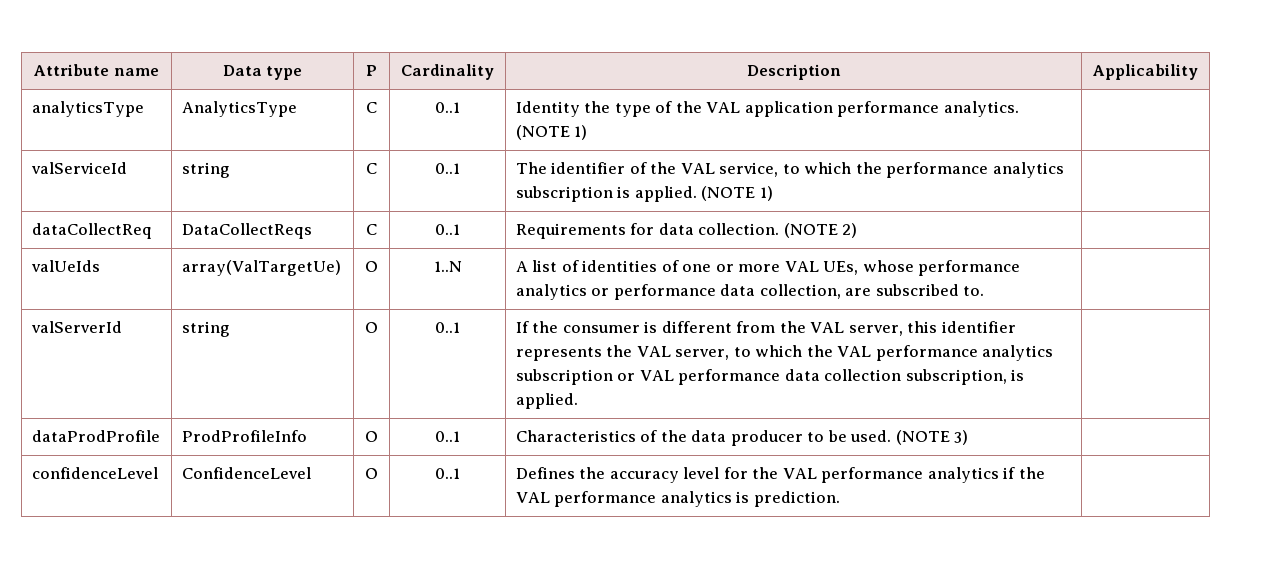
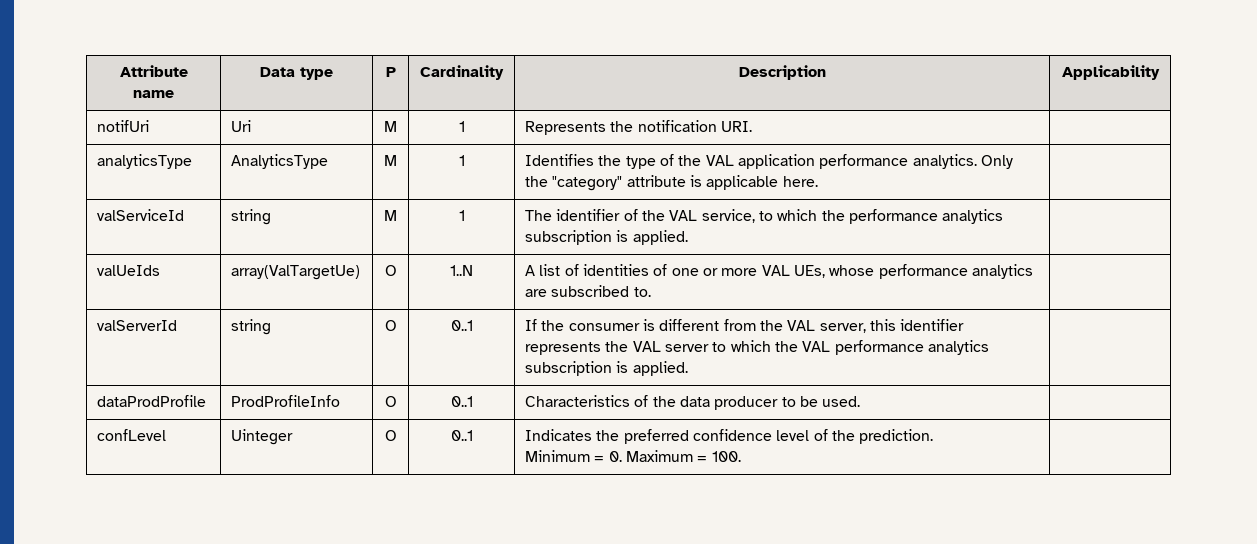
(1198, 72) none -> [97,120,150,132] [231,120,252,132] [384,121,397,132] [458,121,465,132] [525,120,752,135] // notifUri | Uri | M | 1 | Represents the notification URI. |
[366,102,377,113] [435,102,460,113] [515,101,580,117] C | 0..1 | Identity -> [384,155,397,166] [458,155,465,166] [525,154,595,166] M | 1 | Identifies
[515,125,588,140] (NOTE 1) -> [980,155,1013,169] [525,175,818,191] Only the "category" attribute is applicable here.
[366,163,377,174] [435,163,460,174] C | 0..1 -> [384,210,397,221] [458,210,465,221] M | 1
[701,186,773,201] [31,223,152,239] [181,223,312,239] [366,224,377,235] [435,224,460,235] [515,223,858,239] (NOTE 1) | // dataCollectReq | DataCollectReqs | C | 0..1 | Requirements for data collection. (NOTE 2) -> (688, 237) none
[591,284,841,300] or performance data collection, -> (1033, 271) none
[675,349,730,360] server, -> [664,344,709,352] server
[617,369,1007,385] or VAL performance data collection subscription, -> (613, 368) none
[895,430,969,445] [31,467,158,479] [181,467,311,479] [365,468,378,479] [435,468,460,479] [515,467,1045,483] [515,491,840,507] (NOTE 3) | // confidenceLevel | ConfidenceLevel | O | 0..1 | Defines the accuracy level for the VAL performance analytics if the VAL performance analytics is prediction. -> [97,429,167,441] [231,429,294,445] [384,430,397,441] [450,430,473,441] [525,429,934,444] [525,450,741,462] | // confLevel | Uinteger | O | 0..1 | Indicates the preferred confidence level of the prediction. // Minimum = 0. Maximum = 100.

